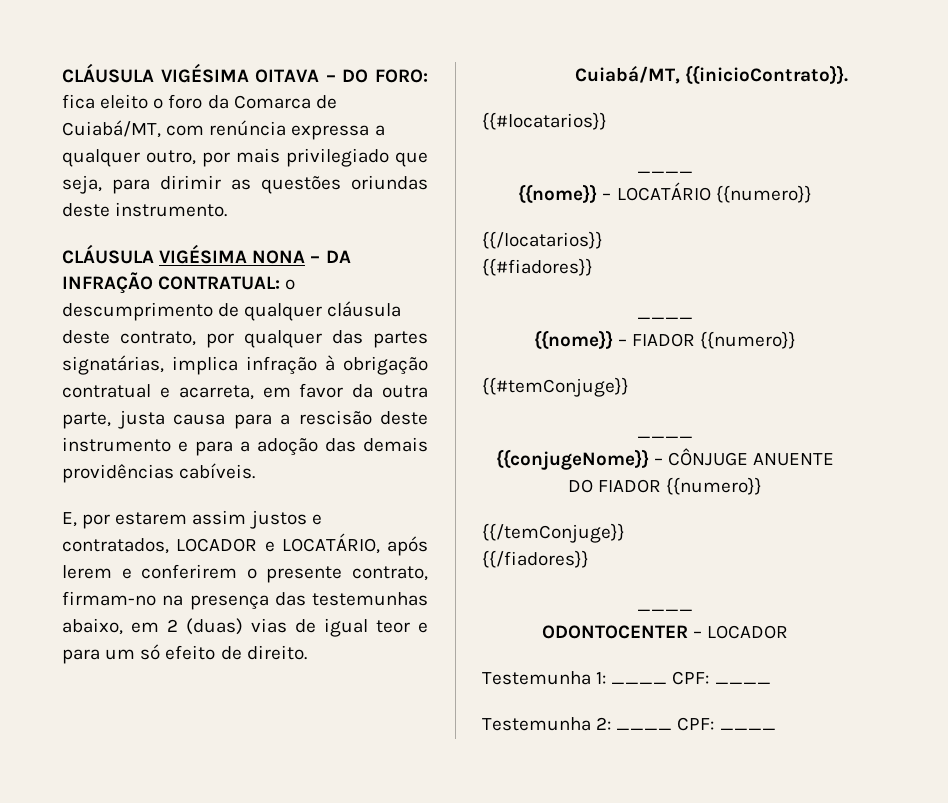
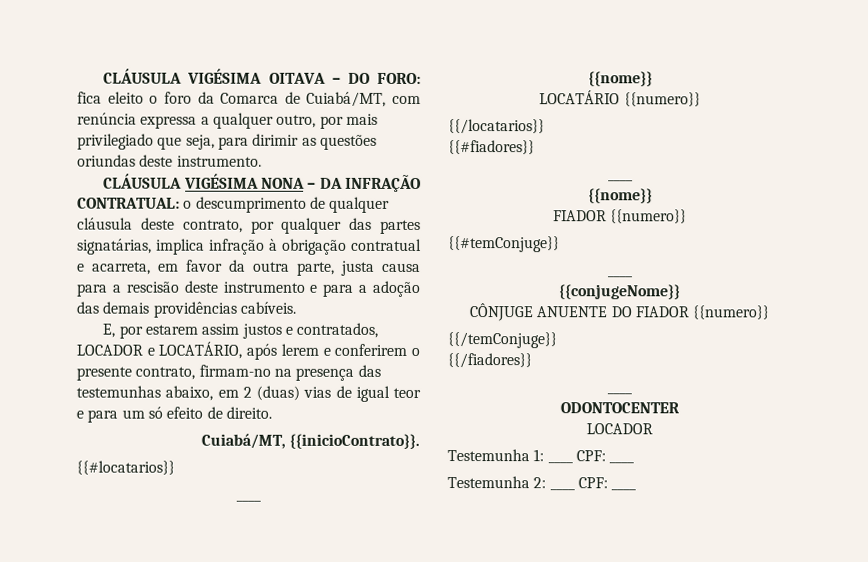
[602,193,612,200] – -> (653, 79) //
[617,339,627,346] – -> (653, 196) //
[653,458,663,465] – -> (680, 292) //
[693,631,702,638] – -> (680, 408) //

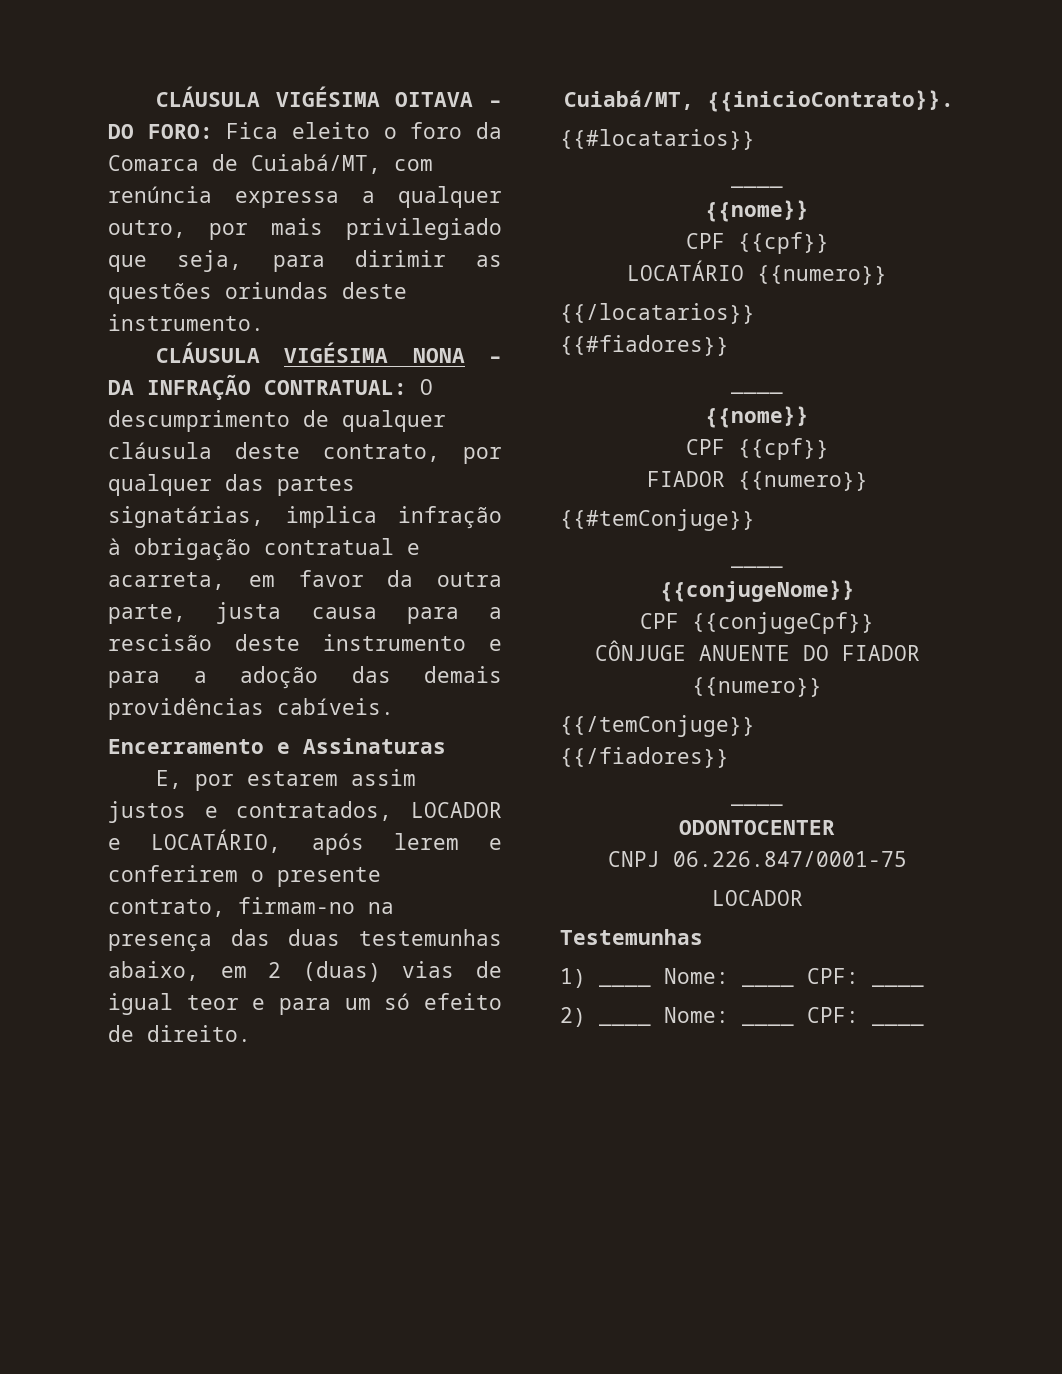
[77,91,102,104] fica -> [226,122,279,139] Fica
[183,200,193,209] o -> [420,379,433,395] O
(296, 307) none -> [108,738,446,754] // Encerramento e Assinaturas
(381, 370) none -> [288,929,341,946] duas
(653, 79) none -> [685,232,829,254] // CPF {{cpf}}
(653, 196) none -> [685,438,829,460] // CPF {{cpf}}
(680, 292) none -> [640,612,874,634] // CPF {{conjugeCpf}}
(680, 408) none -> [607,851,907,867] // CNPJ 06.226.847/0001-75
[447,449,545,462] Testemunha 1: -> [560,929,703,945] [560,968,651,988] [664,968,729,984] Testemunhas // 1) ____ Nome:
[447,476,547,489] Testemunha 2: -> [560,1007,651,1027] [664,1007,729,1023] 2) ____ Nome:

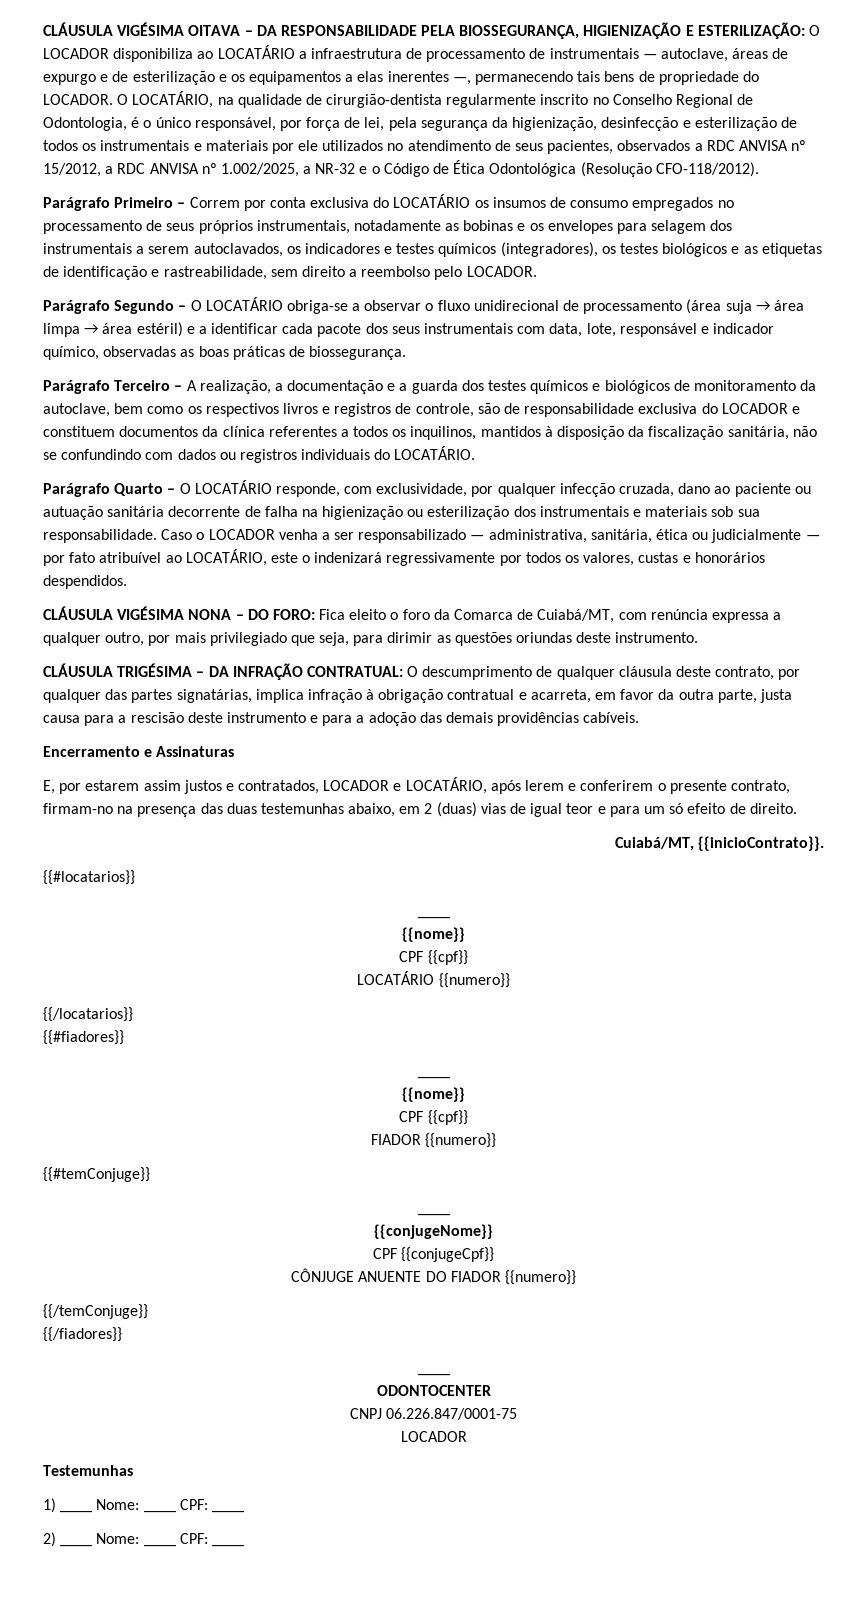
(502, 103) none -> [256,22,821,39] [43,45,789,62] [43,71,759,85] [43,91,754,108] [43,117,797,131] [43,140,807,154] [43,160,759,177] [43,194,734,211] [43,220,733,234] [43,242,822,257] [43,266,537,280] [43,297,804,314] [43,322,775,337] [43,346,407,360] [43,380,817,394] [43,403,800,417] [43,426,817,440] [43,446,476,463] [43,480,811,497] [43,506,760,520] [43,529,820,543] [43,549,765,566] [43,575,127,589] [43,606,244,620] DA RESPONSABILIDADE PELA BIOSSEGURANÇA, HIGIENIZAÇÃO E ESTERILIZAÇÃO: O LOCADOR disponibiliza ao LOCATÁRIO a infraestrutura de processamento de instrumentais — autoclave, áreas de expurgo e de esterilização e os equipamentos a elas inerentes —, permanecendo tais bens de propriedade do LOCADOR. O LOCATÁRIO, na qualidade de cirurgião-dentista regularmente inscrito no Conselho Regional de Odontologia, é o único responsável, por força de lei, pela segurança da higienização, desinfecção e esterilização de todos os instrumentais e materiais por ele utilizados no atendimento de seus pacientes, observados a RDC ANVISA nº 15/2012, a RDC ANVISA nº 1.002/2025, a NR-32 e o Código de Ética Odontológica (Resolução CFO-118/2012). // Parágrafo Primeiro – Correm por conta exclusiva do LOCATÁRIO os insumos de consumo empregados no processamento de seus próprios instrumentais, notadamente as bobinas e os envelopes para selagem dos instrumentais a serem autoclavados, os indicadores e testes químicos (integradores), os testes biológicos e as etiquetas de identificação e rastreabilidade, sem direito a reembolso pelo LOCADOR. // Parágrafo Segundo – O LOCATÁRIO obriga-se a observar o fluxo unidirecional de processamento (área suja → área limpa → área estéril) e a identificar cada pacote dos seus instrumentais com data, lote, responsável e indicador químico, observadas as boas práticas de biossegurança. // Parágrafo Terceiro – A realização, a documentação e a guarda dos testes químicos e biológicos de monitoramento da autoclave, bem como os respectivos livros e registros de controle, são de responsabilidade exclusiva do LOCADOR e constituem documentos da clínica referentes a todos os inquilinos, mantidos à disposição da fiscalização sanitária, não se confundindo com dados ou registros individuais do LOCATÁRIO. // Parágrafo Quarto – O LOCATÁRIO responde, com exclusividade, por qualquer infecção cruzada, dano ao paciente ou autuação sanitária decorrente de falha na higienização ou esterilização dos instrumentais e materiais sob sua responsabilidade. Caso o LOCADOR venha a ser responsabilizado — administrativa, sanitária, ética ou judicialmente — por fato atribuível ao LOCATÁRIO, este o indenizará regressivamente por todos os valores, custas e honorários despendidos. // CLÁUSULA VIGÉSIMA NONA –
[284,342,465,363] VIGÉSIMA NONA -> [117,663,193,677] TRIGÉSIMA

